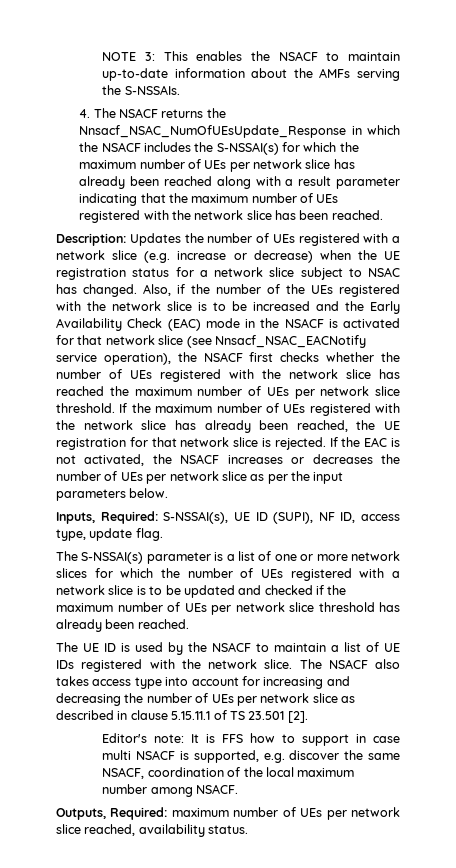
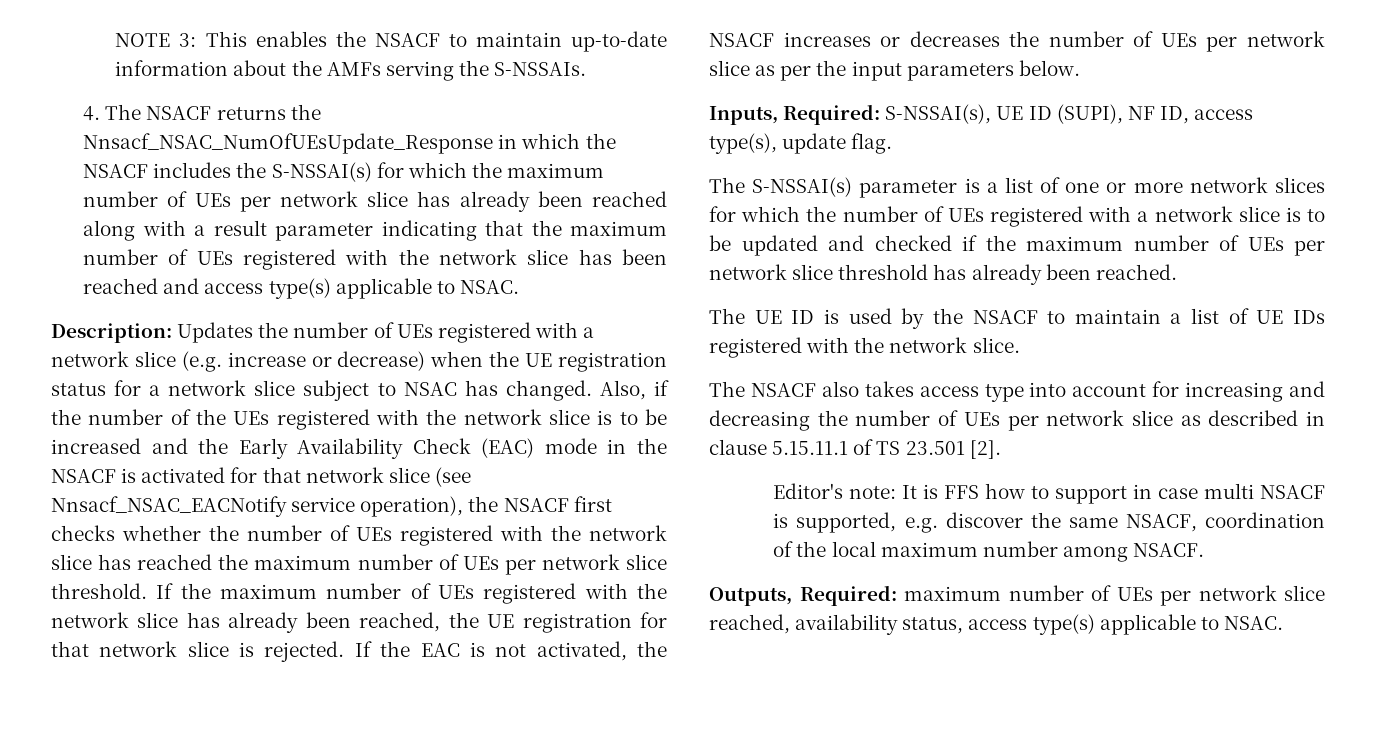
[331,210,383,220] reached. -> [83,278,519,299] reached and access type(s) applicable to NSAC.
[56,529,86,541] type, -> [709,133,777,154] type(s),
(293, 664) none -> (1020, 345) //
[208,825,249,834] status. -> [902,614,1283,635] status, access type(s) applicable to NSAC.

